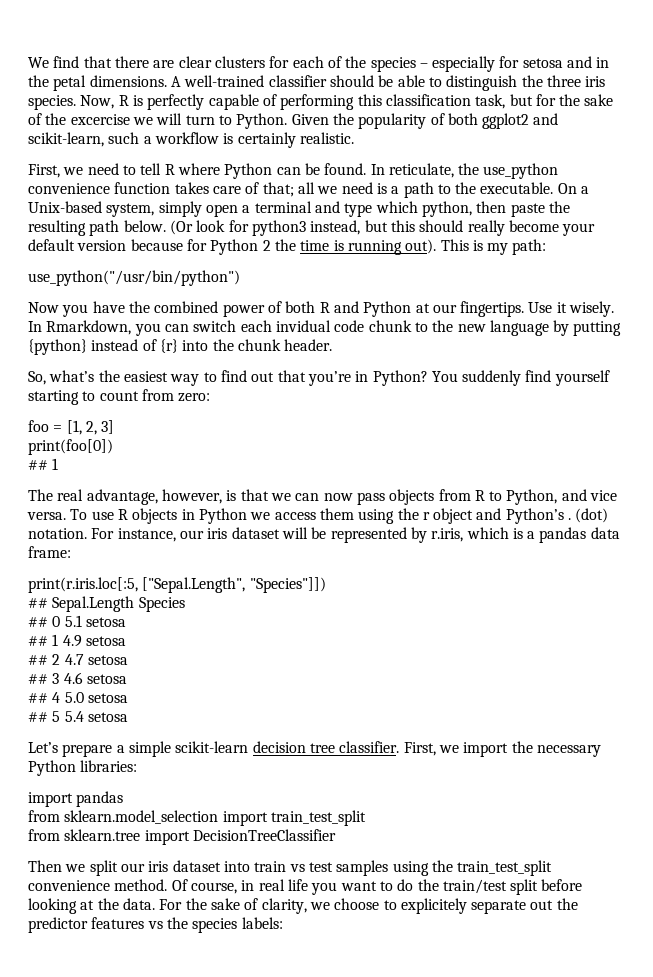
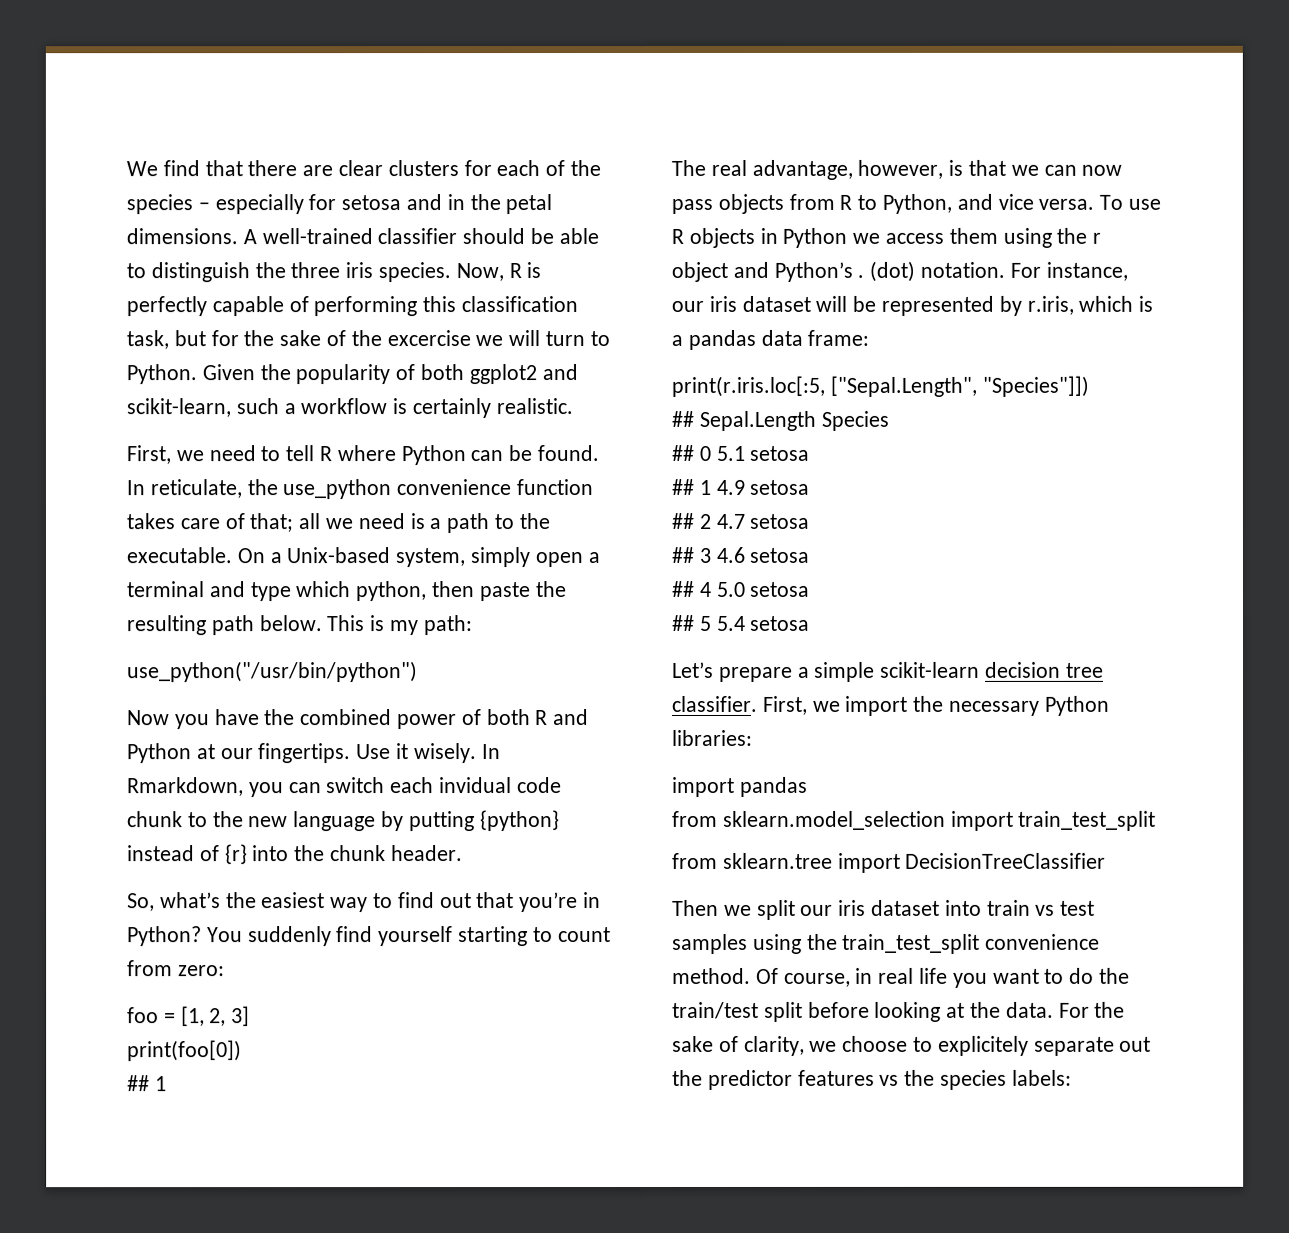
[169,220,596,236] [28,239,437,255] (Or look for python3 instead, but this should really become your default version because for Python 2 the time is running out). -> (323, 623) none

